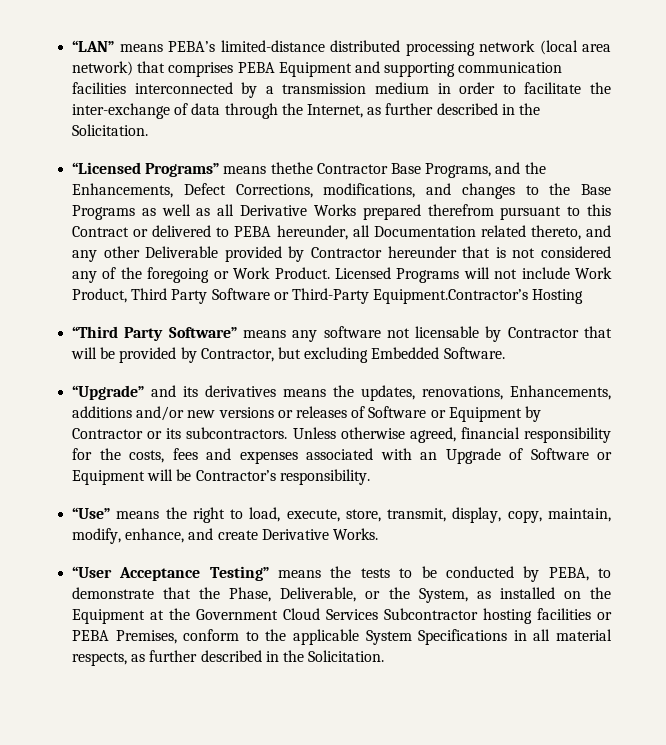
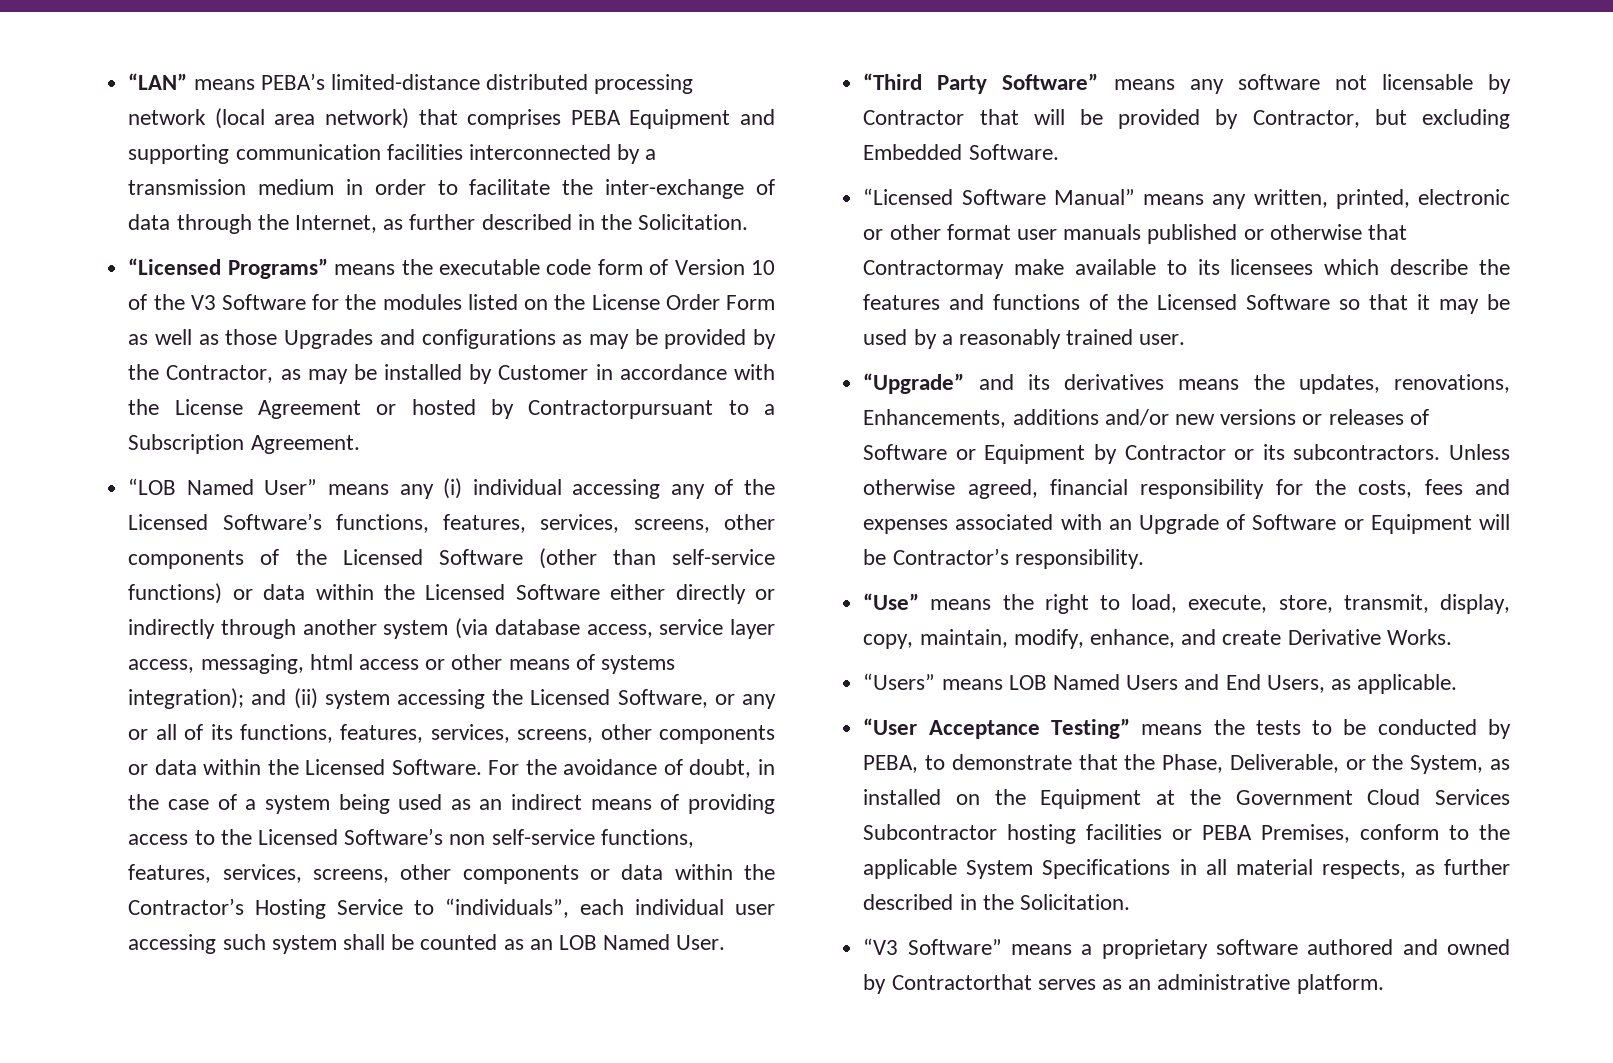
[270,162,546,178] [72,183,611,199] [72,204,612,220] [72,225,612,240] [72,246,612,262] [72,267,613,283] [72,288,584,304] thethe Contractor Base Programs, and the Enhancements, Defect Corrections, modifications, and changes to the Base Programs as well as all Derivative Works prepared therefrom pursuant to this Contract or delivered to PEBA hereunder, all Documentation related thereto, and any other Deliverable provided by Contractor hereunder that is not considered any of the foregoing or Work Product. Licensed Programs will not include Work Product, Third Party Software or Third-Party Equipment.Contractor’s Hosting -> [401,259,776,275] [128,294,776,310] [128,329,777,349] [128,364,775,384] [128,399,775,419] [128,434,360,454] [128,478,776,499] [128,513,775,533] [128,548,776,569] [128,583,775,604] [128,618,775,639] [128,654,675,674] [128,688,776,709] [128,724,775,744] [128,759,775,778] [128,794,775,814] [128,828,694,848] [128,864,775,884] [128,898,776,919] [128,934,726,954] the executable code form of Version 10 of the V3 Software for the modules listed on the License Order Form as well as those Upgrades and configurations as may be provided by the Contractor, as may be installed by Customer in accordance with the License Agreement or hosted by Contractorpursuant to a Subscription Agreement. // “LOB Named User” means any (i) individual accessing any of the Licensed Software’s functions, features, services, screens, other components of the Licensed Software (other than self-service functions) or data within the Licensed Software either directly or indirectly through another system (via database access, service layer access, messaging, html access or other means of systems integration); and (ii) system accessing the Licensed Software, or any or all of its functions, features, services, screens, other components or data within the Licensed Software. For the avoidance of doubt, in the case of a system being used as an indirect means of providing access to the Licensed Software’s non self-service functions, features, services, screens, other components or data within the Contractor’s Hosting Service to “individuals”, each individual user accessing such system shall be counted as an LOB Named User.
(505, 353) none -> [863,188,1510,209] [863,224,1407,244] [863,259,1510,279] [863,294,1511,314] [863,329,1186,349] // “Licensed Software Manual” means any written, printed, electronic or other format user manuals published or otherwise that Contractormay make available to its licensees which describe the features and functions of the Licensed Software so that it may be used by a reasonably trained user.
(378, 534) none -> [863,673,1458,694] // “Users” means LOB Named Users and End Users, as applicable.
(385, 656) none -> [863,938,1510,959] [863,974,1384,994] // “V3 Software” means a proprietary software authored and owned by Contractorthat serves as an administrative platform.

